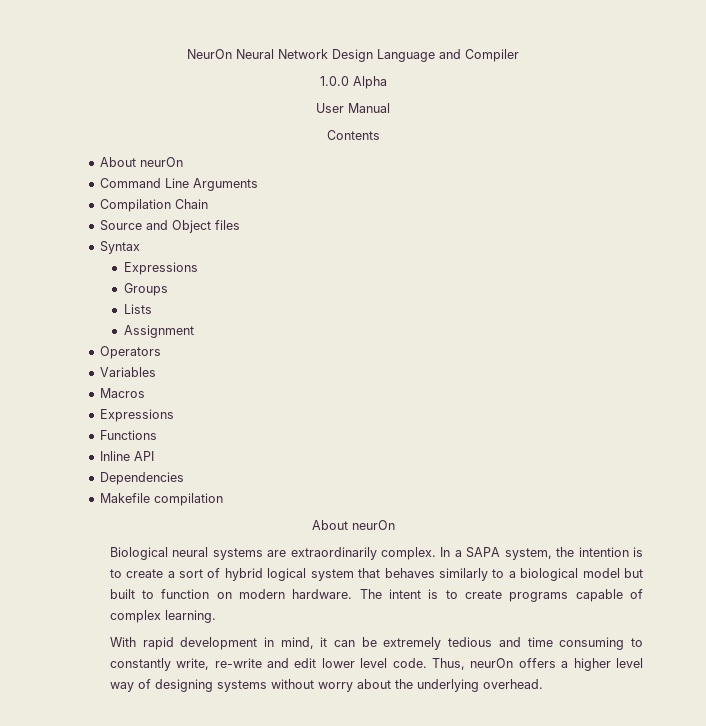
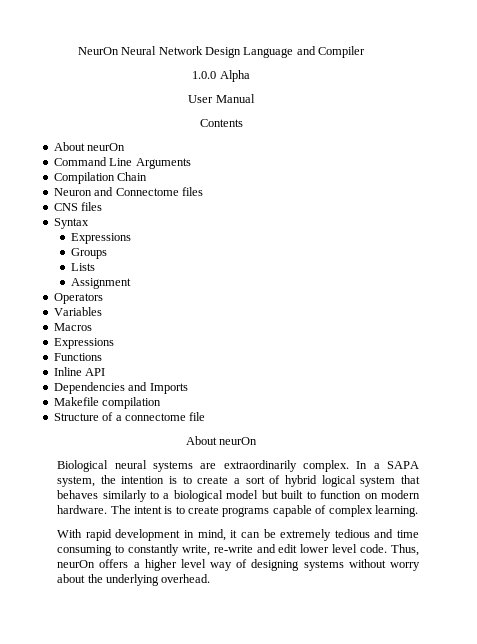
[100,220,212,233] Source and Object -> [53,187,203,196] [53,203,78,211] Neuron and Connectome files // CNS
(185, 478) none -> [128,382,188,394] and Imports
(224, 499) none -> [53,412,206,421] // Structure of a connectome file

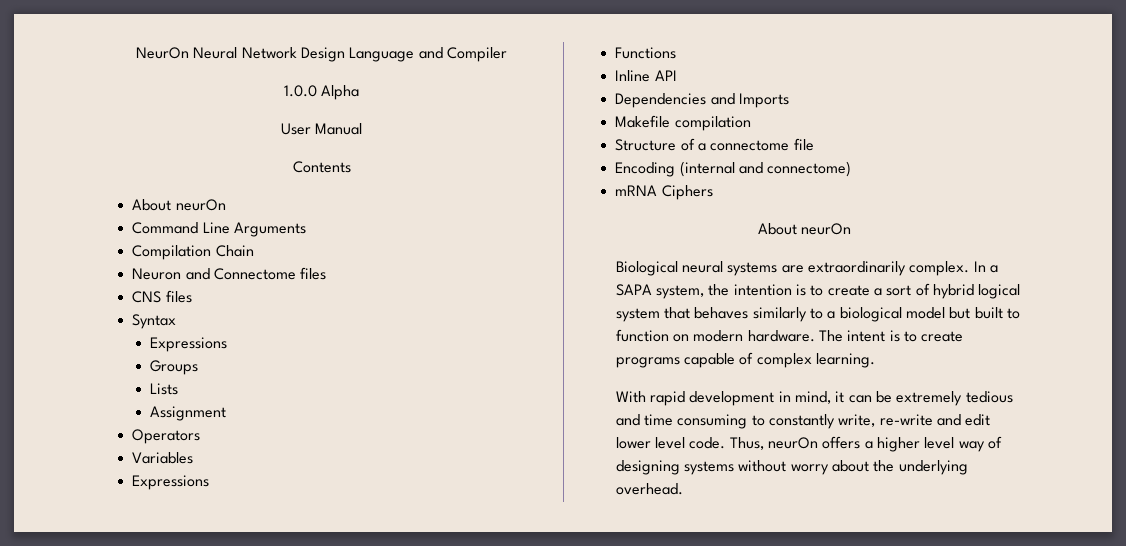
[53,323,92,331] // Macros -> (194, 458) none
(206, 416) none -> [615,161,852,177] [615,185,713,200] // Encoding (internal and connectome) // mRNA Ciphers

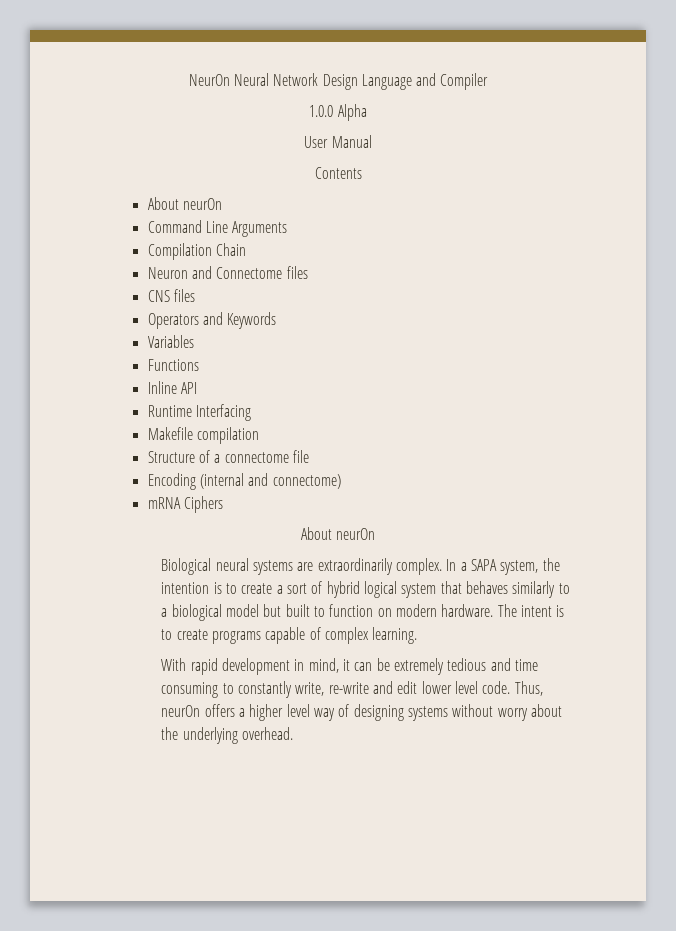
[132,314,177,329] [150,337,228,352] [150,360,199,375] [150,383,179,395] [150,406,227,421] // Syntax // Expressions // Groups // Lists // Assignment -> (196, 295) none
(201, 436) none -> [203,312,277,329] and Keywords
[132,475,210,490] // Expressions -> (194, 341) none
[615,93,790,108] Dependencies and Imports -> [147,404,252,421] Runtime Interfacing

